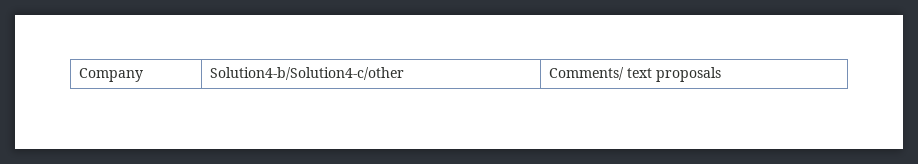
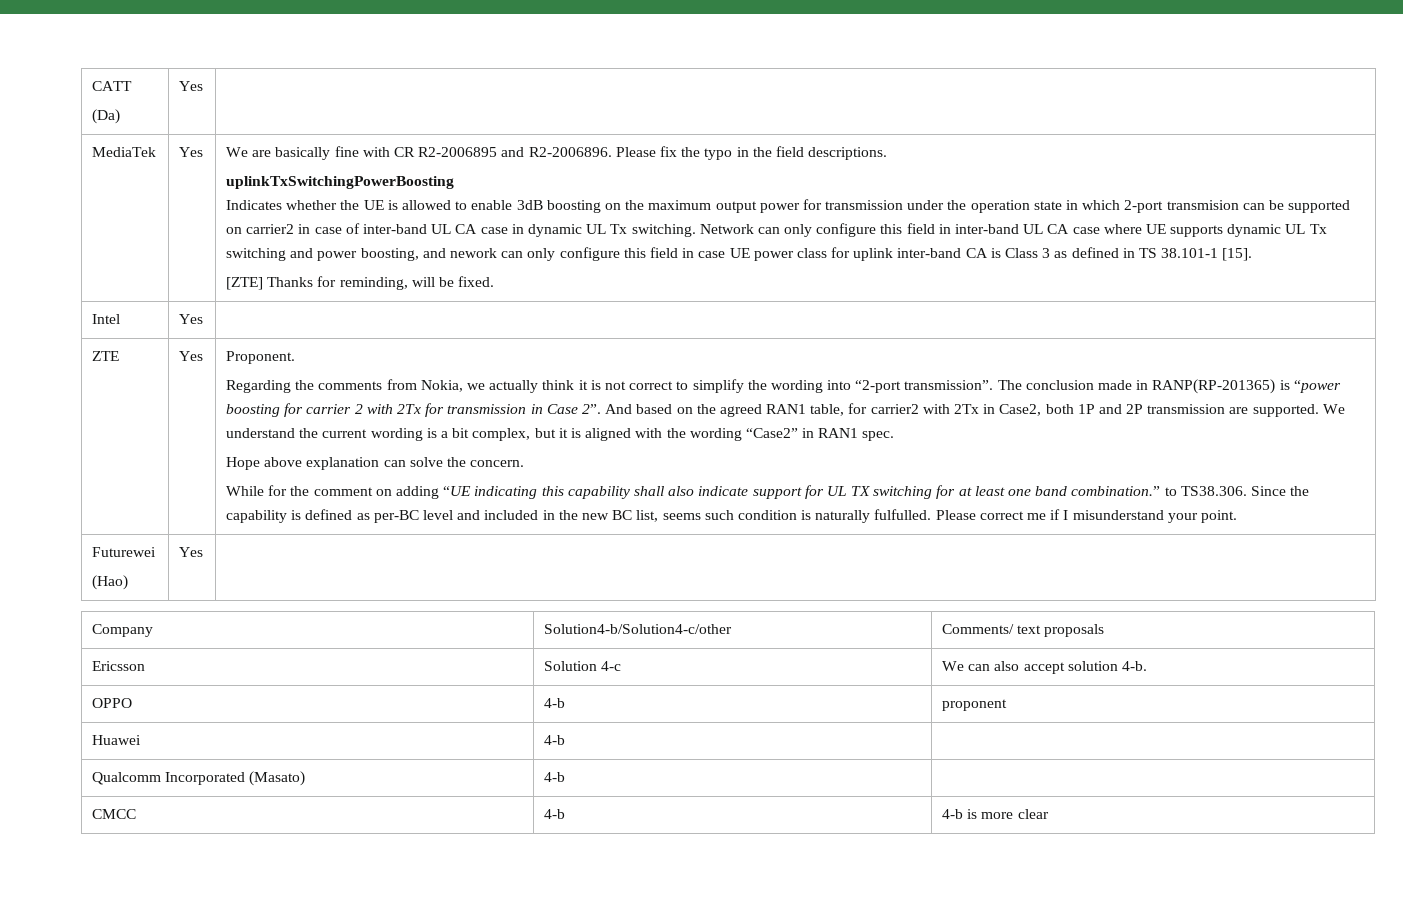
(78, 75) none -> [92,81,133,91] [92,109,121,124] [179,81,204,91] [92,147,157,157] [179,147,204,157] [226,146,888,160] [226,176,455,189] [226,199,1351,213] [226,223,1327,237] [226,247,1253,261] [226,276,495,290] [92,314,121,324] [179,314,204,324] [92,351,120,361] [179,351,204,361] [226,351,296,364] [226,379,1341,394] [226,403,1345,417] [226,428,895,441] [226,457,525,470] [226,485,1310,499] [226,509,1237,523] [92,547,157,557] [92,575,129,590] [179,547,204,557] CATT // (Da) | Yes | // MediaTek | Yes | We are basically fine with CR R2-2006895 and R2-2006896. Please fix the typo in the field descriptions. // uplinkTxSwitchingPowerBoosting // Indicates whether the UE is allowed to enable 3dB boosting on the maximum output power for transmission under the operation state in which 2-port transmision can be supported on carrier2 in case of inter-band UL CA case in dynamic UL Tx switching. Network can only configure this field in inter-band UL CA case where UE supports dynamic UL Tx switching and power boosting, and nework can only configure this field in case UE power class for uplink inter-band CA is Class 3 as defined in TS 38.101-1 [15]. // [ZTE] Thanks for reminding, will be fixed. // Intel | Yes | // ZTE | Yes | Proponent. // Regarding the comments from Nokia, we actually think it is not correct to simplify the wording into “2-port transmission”. The conclusion made in RANP(RP-201365) is “power boosting for carrier 2 with 2Tx for transmission in Case 2”. And based on the agreed RAN1 table, for carrier2 with 2Tx in Case2, both 1P and 2P transmission are supported. We understand the current wording is a bit complex, but it is aligned with the wording “Case2” in RAN1 spec. // Hope above explanation can solve the concern. // While for the comment on adding “UE indicating this capability shall also indicate support for UL TX switching for at least one band combination.” to TS38.306. Since the capability is defined as per-BC level and included in the new BC list, seems such condition is naturally fulfulled. Please correct me if I misunderstand your point. // Futurewei // (Hao) | Yes | //
(721, 74) none -> [92,661,146,671] [544,661,622,671] [942,661,1148,674] [92,698,133,708] [544,698,566,708] [942,699,1008,711] [92,735,142,745] [544,735,566,745] [92,771,306,786] [544,772,566,782] [92,809,137,819] [544,809,566,819] [942,809,1049,819] // Ericsson | Solution 4-c | We can also accept solution 4-b. // OPPO | 4-b | proponent // Huawei | 4-b | // Qualcomm Incorporated (Masato) | 4-b | // CMCC | 4-b | 4-b is more clear

